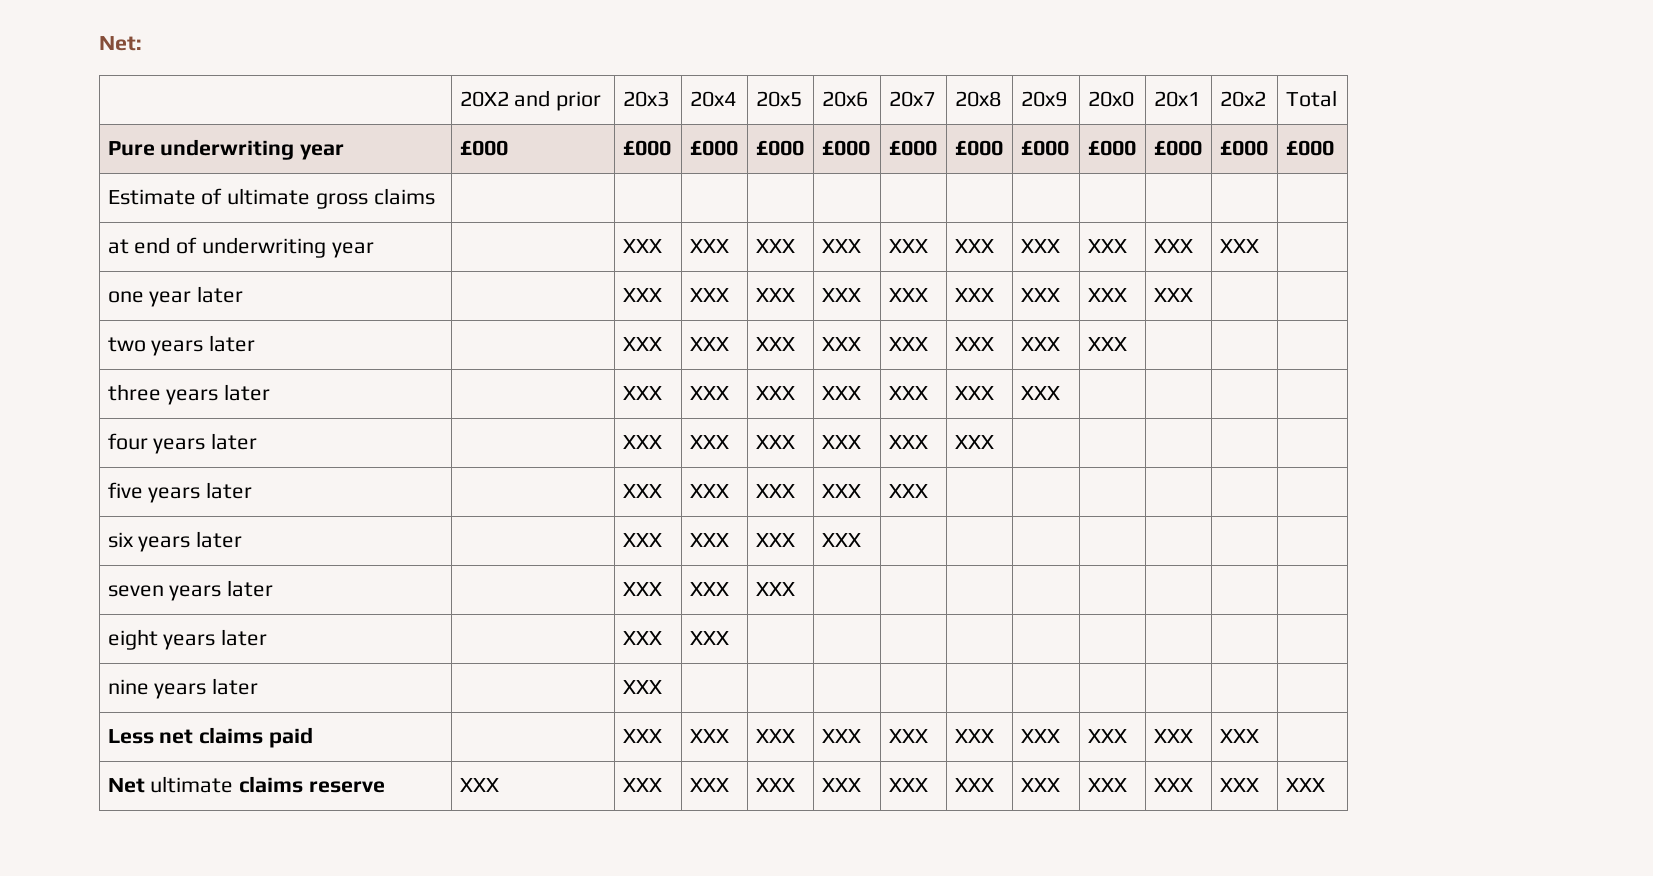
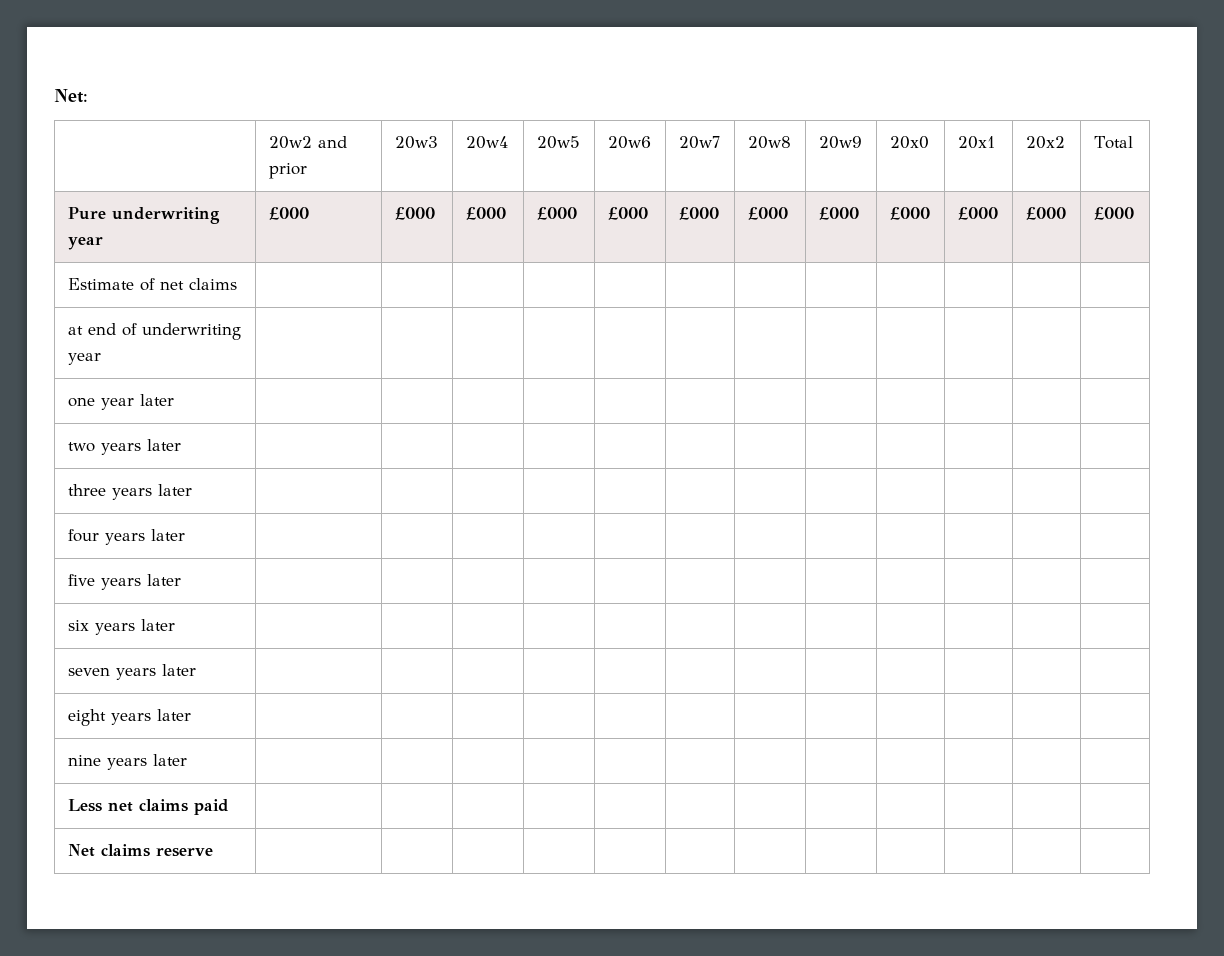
[459,91,509,107] 20X2 -> [268,136,312,149] 20w2
[622,91,669,107] [689,91,736,107] [755,91,802,107] [821,91,868,107] [888,91,935,107] [954,91,1001,107] [1020,91,1067,107] 20x3 | 20x4 | 20x5 | 20x6 | 20x7 | 20x8 | 20x9 -> [394,136,438,149] [465,136,508,149] [536,136,580,149] [607,136,651,149] [678,136,720,149] [747,136,791,149] [818,136,862,149] 20w3 | 20w4 | 20w5 | 20w6 | 20w7 | 20w8 | 20w9
[227,188,369,209] ultimate gross -> [159,281,184,290] net
[622,239,662,253] [689,239,729,253] [755,239,795,253] [821,239,861,253] [888,239,928,253] [954,239,994,253] [1020,239,1060,253] [1087,239,1127,253] [1153,239,1193,253] [1219,239,1259,253] [107,286,244,307] [622,288,662,302] [689,288,729,302] [755,288,795,302] [821,288,861,302] [888,288,928,302] [954,288,994,302] [1020,288,1060,302] [1087,288,1127,302] [1153,288,1193,302] [107,335,256,356] [622,337,662,351] [689,337,729,351] [755,337,795,351] [821,337,861,351] [888,337,928,351] [954,337,994,351] [1020,337,1060,351] [1087,337,1127,351] [107,384,271,405] [622,386,662,400] [689,386,729,400] [755,386,795,400] [821,386,861,400] [888,386,928,400] [954,386,994,400] [1020,386,1060,400] [107,433,258,454] [622,435,662,449] [689,435,729,449] [755,435,795,449] [821,435,861,449] [888,435,928,449] [954,435,994,449] [107,482,253,503] [622,484,662,498] [689,484,729,498] [755,484,795,498] [821,484,861,498] [888,484,928,498] XXX | XXX | XXX | XXX | XXX | XXX | XXX | XXX | XXX | XXX | // one year later | | XXX | XXX | XXX | XXX | XXX | XXX | XXX | XXX | XXX | | // two years later | | XXX | XXX | XXX | XXX | XXX | XXX | XXX | XXX | | | // three years later | | XXX | XXX | XXX | XXX | XXX | XXX | XXX | | | | // four years later | | XXX | XXX | XXX | XXX | XXX | XXX | | | | | // five years later | | XXX | XXX | XXX | XXX | XXX -> [67,394,174,410] [67,439,181,455] [67,484,192,500] [67,529,185,545] [67,574,181,590] | | | | | | | | | | // one year later | | | | | | | | | | | | // two years later | | | | | | | | | | | | // three years later | | | | | | | | | | | | // four years later | | | | | | | | | | | | // five years later | | | | | |
[622,533,662,547] [689,533,729,547] [755,533,795,547] [821,533,861,547] XXX | XXX | XXX | XXX -> (175, 625) | | |
[622,582,662,596] [689,582,729,596] [755,582,795,596] XXX | XXX | XXX -> (196, 670) | |
[622,631,662,645] [689,631,729,645] XXX | XXX -> (191, 715) |
[622,680,662,694] XXX -> (187, 760) none
[622,729,662,743] [689,729,729,743] [755,729,795,743] [821,729,861,743] [888,729,928,743] [954,729,994,743] [1020,729,1060,743] [1087,729,1127,743] [1153,729,1193,743] [1219,729,1259,743] XXX | XXX | XXX | XXX | XXX | XXX | XXX | XXX | XXX | XXX -> (229, 807) | | | | | | | | |
[150,776,234,793] ultimate -> (95, 850) none
[459,778,499,792] [622,778,662,792] [689,778,729,792] [755,778,795,792] [821,778,861,792] [888,778,928,792] [954,778,994,792] [1020,778,1060,792] [1087,778,1127,792] [1153,778,1193,792] [1219,778,1259,792] [1285,778,1325,792] XXX | XXX | XXX | XXX | XXX | XXX | XXX | XXX | XXX | XXX | XXX | XXX -> (213, 852) | | | | | | | | | | |

